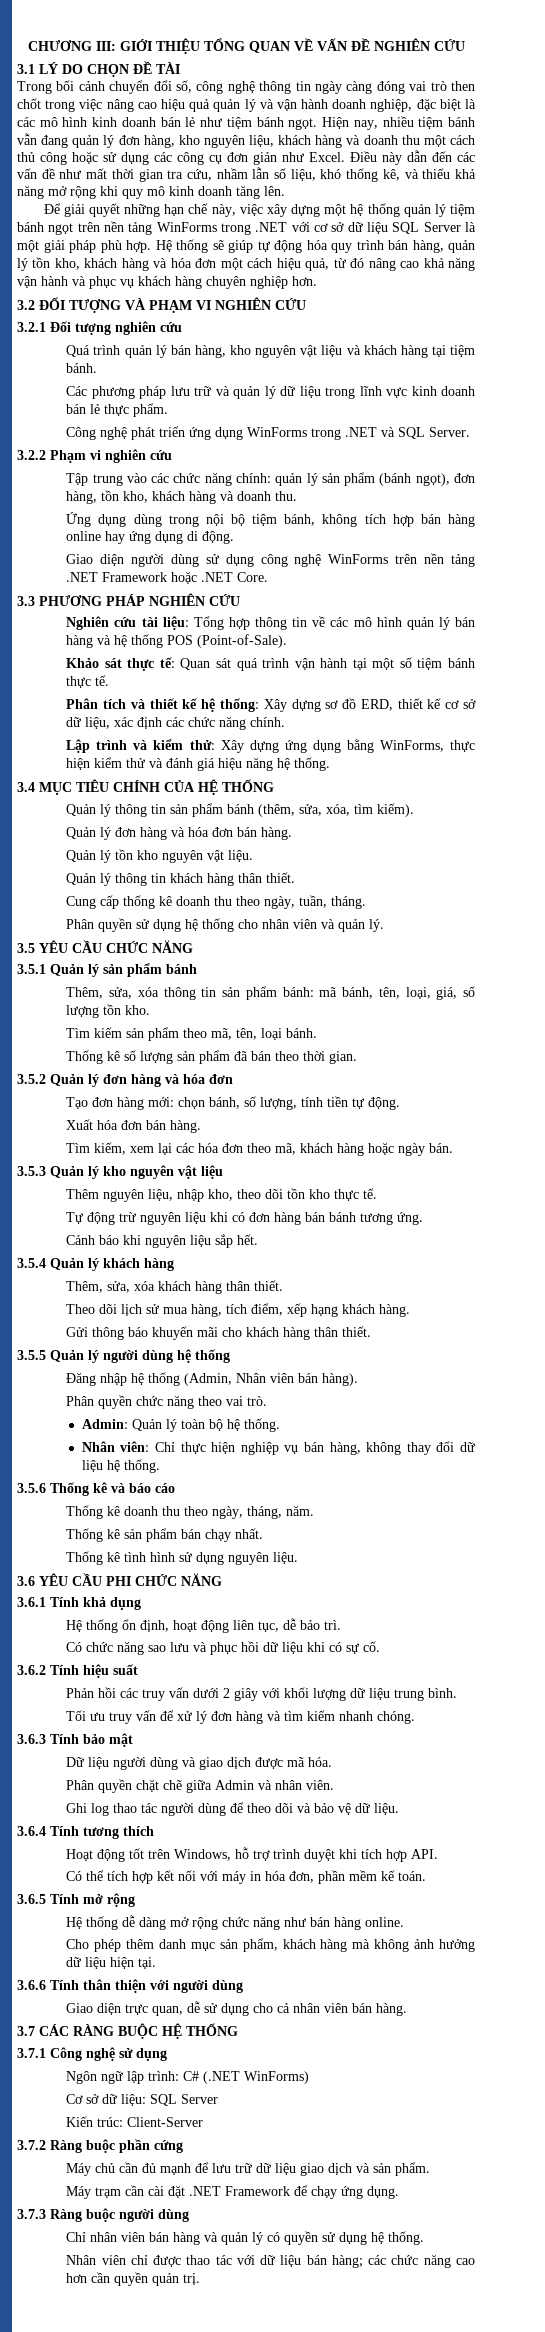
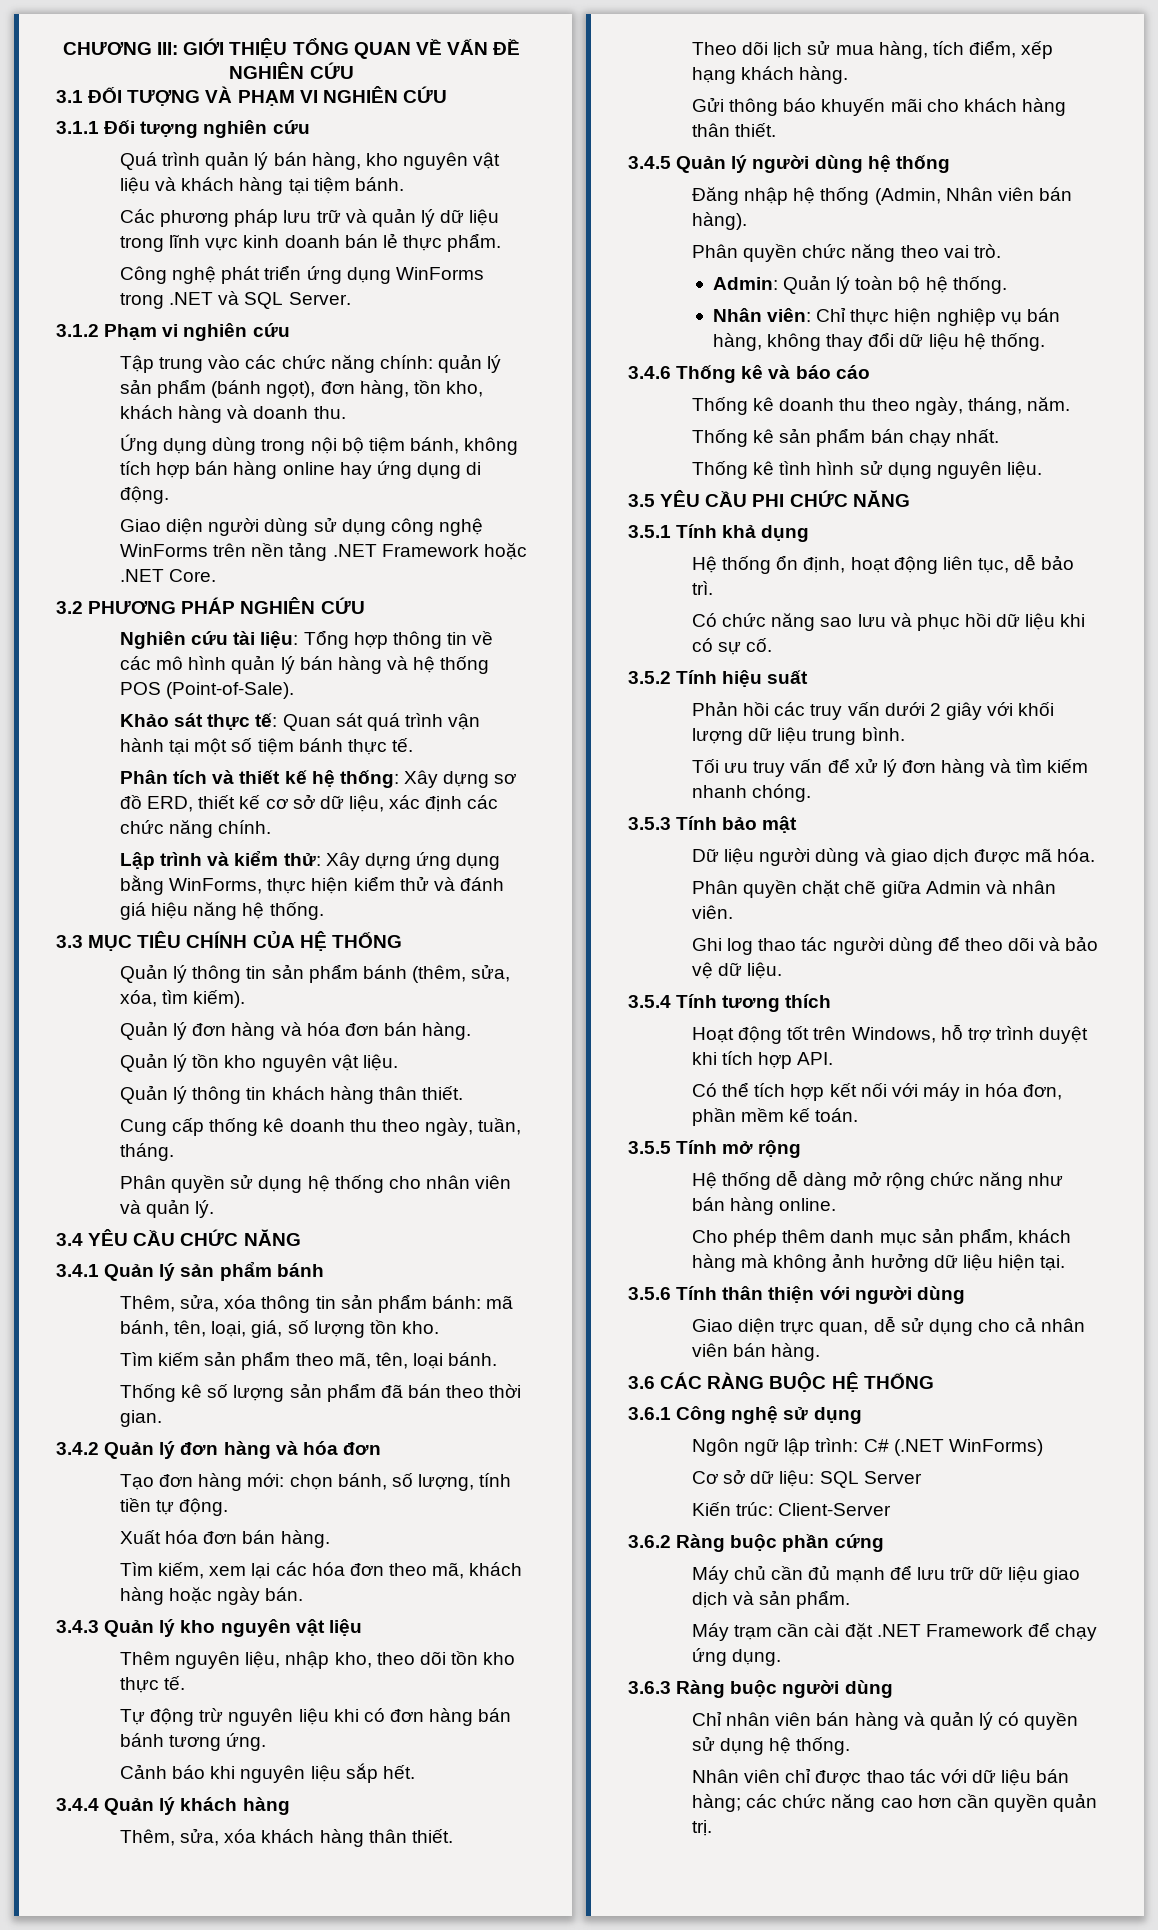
[39,61,180,77] [17,80,475,94] [17,98,476,112] [17,116,475,130] [17,133,475,148] [17,150,475,165] [17,167,476,182] [17,185,285,199] [43,203,475,217] [17,221,476,235] [17,239,475,253] [17,257,476,271] [17,276,317,289] [17,300,35,310] LÝ DO CHỌN ĐỀ TÀI // Trong bối cảnh chuyển đổi số, công nghệ thông tin ngày càng đóng vai trò then chốt trong việc nâng cao hiệu quả quản lý và vận hành doanh nghiệp, đặc biệt là các mô hình kinh doanh bán lẻ như tiệm bánh ngọt. Hiện nay, nhiều tiệm bánh vẫn đang quản lý đơn hàng, kho nguyên liệu, khách hàng và doanh thu một cách thủ công hoặc sử dụng các công cụ đơn giản như Excel. Điều này dẫn đến các vấn đề như mất thời gian tra cứu, nhầm lẫn số liệu, khó thống kê, và thiếu khả năng mở rộng khi quy mô kinh doanh tăng lên. // Để giải quyết những hạn chế này, việc xây dựng một hệ thống quản lý tiệm bánh ngọt trên nền tảng WinForms trong .NET với cơ sở dữ liệu SQL Server là một giải pháp phù hợp. Hệ thống sẽ giúp tự động hóa quy trình bán hàng, quản lý tồn kho, khách hàng và hóa đơn một cách hiệu quả, từ đó nâng cao khả năng vận hành và phục vụ khách hàng chuyên nghiệp hơn. // 3.2 -> (83, 96) none
[17,322,46,332] 3.2.1 -> [56,121,99,134] 3.1.1
[17,450,46,460] 3.2.2 -> [56,324,99,337] 3.1.2
[17,596,35,606] 3.3 -> [56,601,83,614] 3.2
[17,782,35,792] 3.4 -> [56,935,83,948] 3.3
[17,943,35,953] 3.5 -> [56,1233,83,1246] 3.4
[17,964,46,974] 3.5.1 -> [56,1264,99,1277] 3.4.1
[17,1074,46,1084] 3.5.2 -> [56,1442,99,1455] 3.4.2
[17,1166,46,1176] 3.5.3 -> [56,1620,99,1633] 3.4.3
[17,1258,46,1268] 3.5.4 -> [56,1798,99,1811] 3.4.4
[17,1350,46,1360] 3.5.5 -> [628,156,671,169] 3.4.5
[17,1483,46,1493] 3.5.6 -> [628,366,671,379] 3.4.6
[17,1576,35,1586] 3.6 -> [628,494,655,507] 3.5
[17,1597,46,1607] 3.6.1 -> [628,525,671,538] 3.5.1
[17,1665,46,1675] 3.6.2 -> [628,671,671,684] 3.5.2
[17,1734,46,1744] 3.6.3 -> [628,817,671,830] 3.5.3
[17,1826,46,1836] 3.6.4 -> [628,995,671,1008] 3.5.4
[17,1894,46,1904] 3.6.5 -> [628,1141,671,1154] 3.5.5
[17,1980,46,1990] 3.6.6 -> [628,1287,671,1300] 3.5.6
[17,2026,35,2036] 3.7 -> [628,1376,655,1389] 3.6
[17,2048,46,2058] 3.7.1 -> [628,1407,671,1420] 3.6.1
[17,2140,46,2150] 3.7.2 -> [628,1535,671,1548] 3.6.2
[17,2209,46,2219] 3.7.3 -> [628,1681,671,1694] 3.6.3

